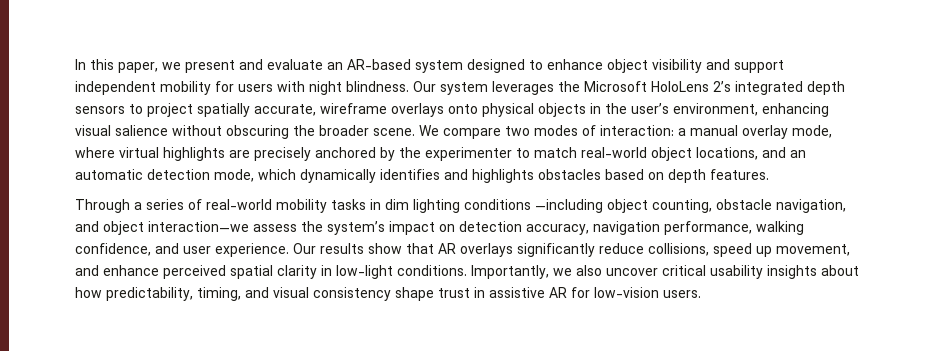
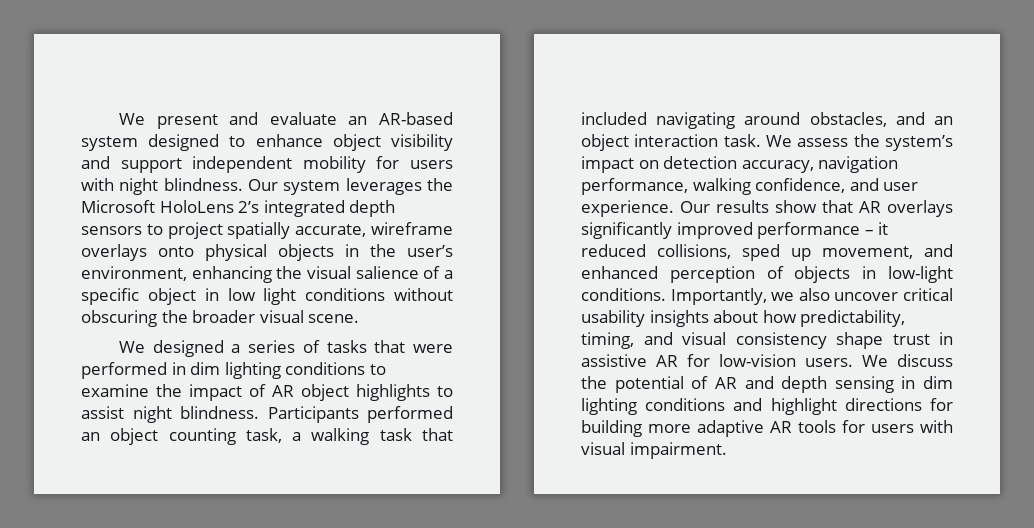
[75,59,181,73] In this paper, we -> [119,113,146,125] We
(829, 110) none -> [276,266,303,279] the
(168, 130) none -> [423,266,454,279] [81,288,386,305] of a specific object in low light conditions
(369, 130) none -> [259,310,304,323] visual
[419,125,832,139] [75,147,806,161] [75,169,769,183] [75,199,846,213] [75,221,249,235] We compare two modes of interaction: a manual overlay mode, where virtual highlights are precisely anchored by the experimenter to match real-world object locations, and an automatic detection mode, which dynamically identifies and highlights obstacles based on depth features. // Through a series of real-world mobility tasks in dim lighting conditions —including object counting, obstacle navigation, and object interaction—we -> [119,340,453,357] [81,362,386,379] [81,384,453,401] [81,406,453,423] [81,428,453,445] [581,112,953,129] [581,134,792,151] // We designed a series of tasks that were performed in dim lighting conditions to examine the impact of AR object highlights to assist night blindness. Participants performed an object counting task, a walking task that included navigating around obstacles, and an object interaction task. We
[599,243,850,257] [75,265,317,279] reduce collisions, speed up movement, and enhance perceived spatial clarity -> [676,222,889,239] [581,244,953,261] [581,266,851,283] improved performance – it reduced collisions, sped up movement, and enhanced perception of objects
(701, 294) none -> [862,354,953,367] [581,376,953,393] [581,398,953,415] [581,420,953,437] [581,442,727,459] We discuss the potential of AR and depth sensing in dim lighting conditions and highlight directions for building more adaptive AR tools for users with visual impairment.

